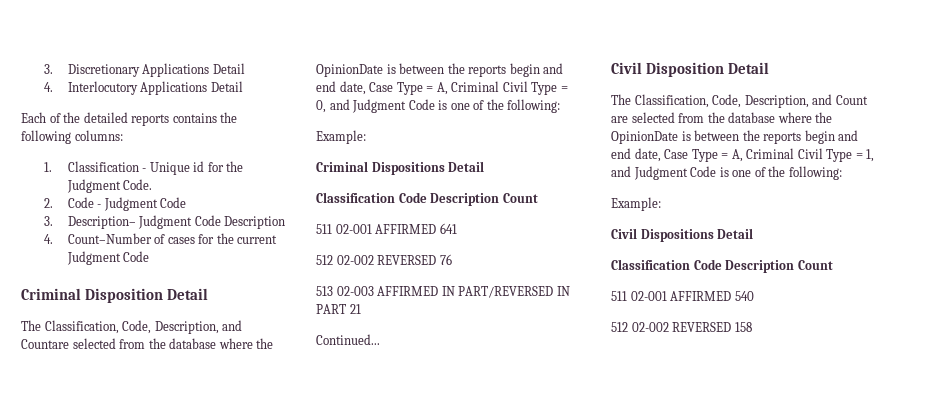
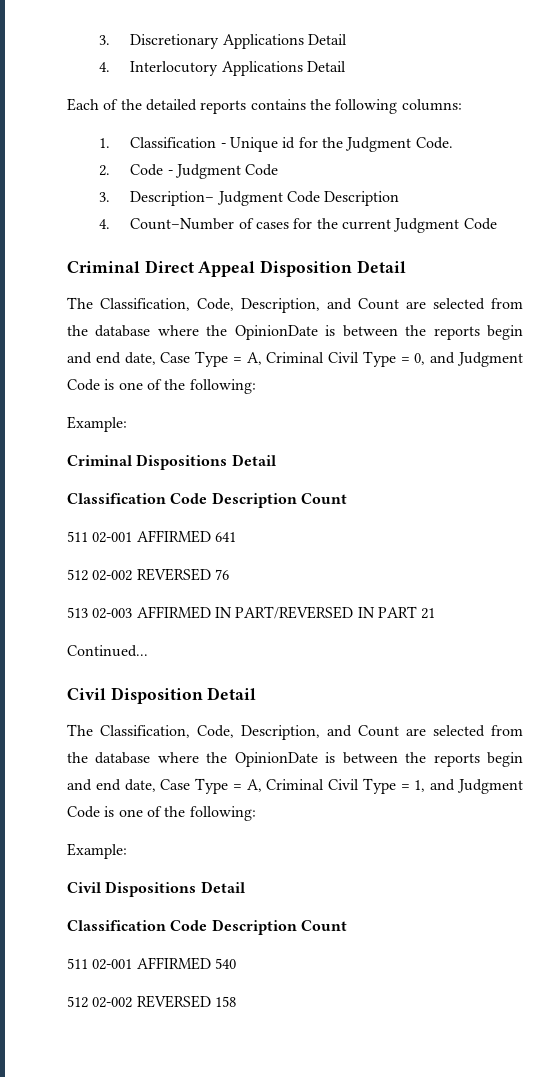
[84,288,208,303] [21,320,243,334] [21,339,69,349] Disposition Detail // The Classification, Code, Description, and Countare -> [144,260,406,277] [67,297,426,313] Direct Appeal Disposition Detail // The Classification, Code, Description, and Count are

